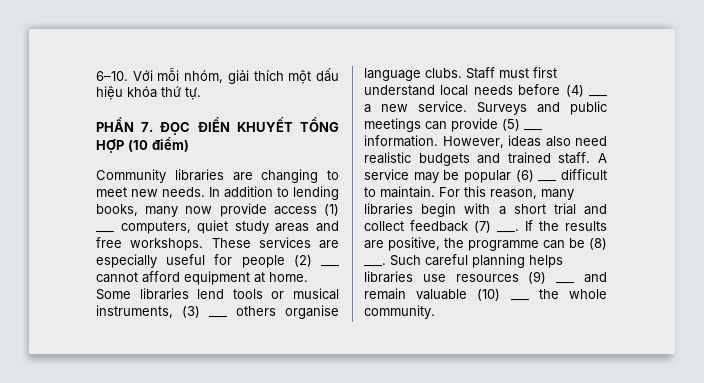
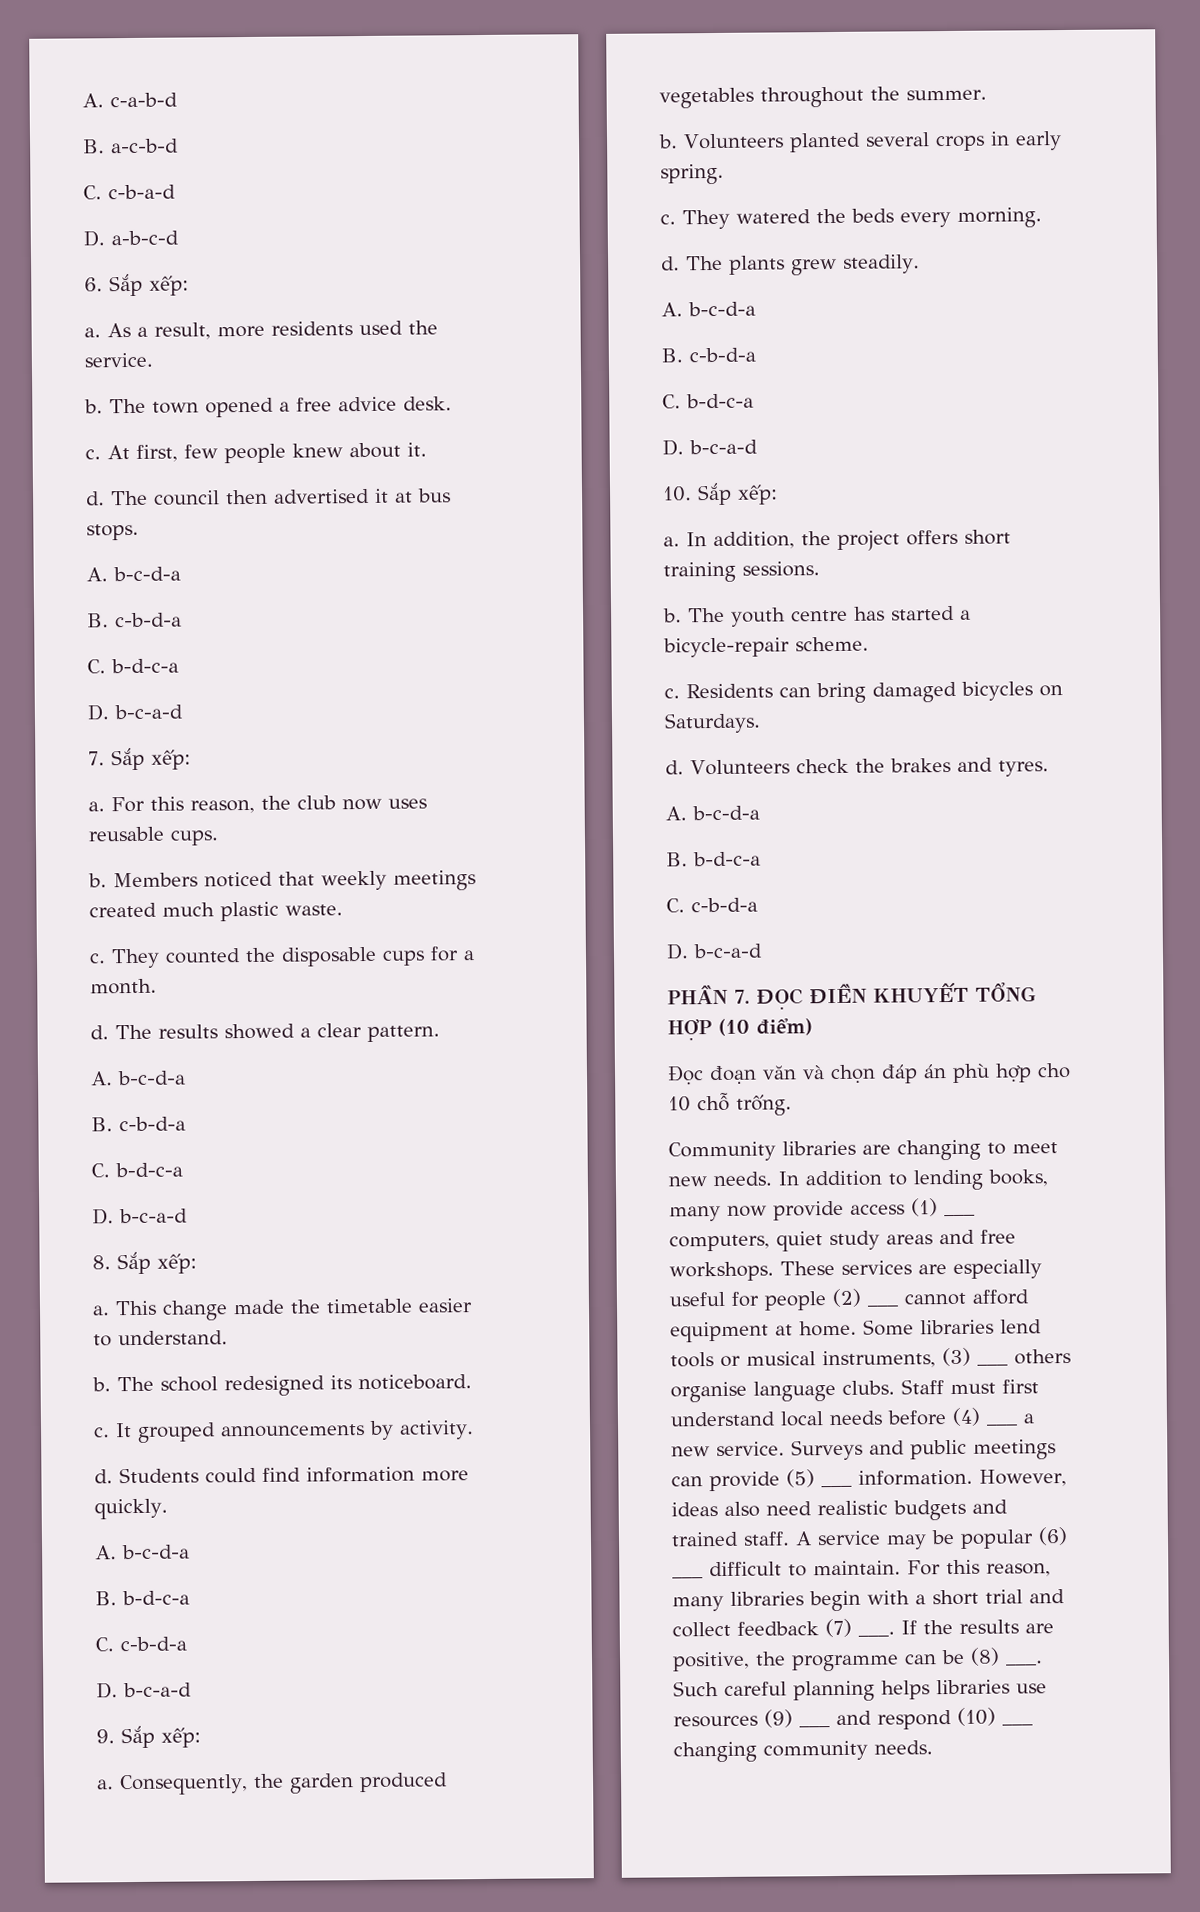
[96,67,339,84] [96,86,201,100] 6–10. Với mỗi nhóm, giải thích một dấu hiệu khóa thứ tự. -> [82,92,178,108] [82,138,179,154] [83,184,176,200] [83,230,179,247] [84,273,189,297] [84,320,438,340] [84,352,153,368] [84,396,452,418] [85,442,427,464] [86,488,451,506] [86,523,139,541] [86,566,181,582] [87,612,182,628] [87,658,179,674] [87,704,183,721] [88,747,191,771] [88,795,427,814] [88,826,219,846] [88,870,476,891] [89,901,343,922] [89,946,475,969] [90,978,157,995] [90,1023,440,1042] [90,1070,186,1086] [91,1116,186,1132] [91,1162,183,1178] [92,1208,188,1225] [92,1251,197,1275] [92,1298,473,1321] [93,1330,228,1347] [92,1374,472,1397] [94,1420,474,1443] [94,1466,469,1484] [94,1498,168,1520] [95,1544,190,1560] [95,1590,190,1606] [95,1636,187,1652] [96,1682,192,1699] [96,1725,201,1749] [97,1772,448,1796] [659,86,987,109] [658,131,1062,153] [660,163,724,185] [660,207,1042,230] [661,254,920,276] [661,301,756,317] [661,347,756,363] [662,393,754,409] [662,439,758,456] [662,482,778,506] [663,529,1011,551] [663,561,820,583] [663,605,971,627] [663,636,869,658] [664,681,1063,704] [664,712,761,734] [665,757,1049,777] [665,805,760,821] [666,851,761,867] [666,897,758,913] [666,943,763,960] A. c-a-b-d // B. a-c-b-d // C. c-b-a-d // D. a-b-c-d // 6. Sắp xếp: // a. As a result, more residents used the service. // b. The town opened a free advice desk. // c. At first, few people knew about it. // d. The council then advertised it at bus stops. // A. b-c-d-a // B. c-b-d-a // C. b-d-c-a // D. b-c-a-d // 7. Sắp xếp: // a. For this reason, the club now uses reusable cups. // b. Members noticed that weekly meetings created much plastic waste. // c. They counted the disposable cups for a month. // d. The results showed a clear pattern. // A. b-c-d-a // B. c-b-d-a // C. b-d-c-a // D. b-c-a-d // 8. Sắp xếp: // a. This change made the timetable easier to understand. // b. The school redesigned its noticeboard. // c. It grouped announcements by activity. // d. Students could find information more quickly. // A. b-c-d-a // B. b-d-c-a // C. c-b-d-a // D. b-c-a-d // 9. Sắp xếp: // a. Consequently, the garden produced vegetables throughout the summer. // b. Volunteers planted several crops in early spring. // c. They watered the beds every morning. // d. The plants grew steadily. // A. b-c-d-a // B. c-b-d-a // C. b-d-c-a // D. b-c-a-d // 10. Sắp xếp: // a. In addition, the project offers short training sessions. // b. The youth centre has started a bicycle-repair scheme. // c. Residents can bring damaged bicycles on Saturdays. // d. Volunteers check the brakes and tyres. // A. b-c-d-a // B. b-d-c-a // C. c-b-d-a // D. b-c-a-d
(189, 144) none -> [667,1062,1071,1086] [668,1092,792,1116] // Đọc đoạn văn và chọn đáp án phù hợp cho 10 chỗ trống.
[364,288,529,301] [538,289,607,299] [364,305,435,319] remain valuable (10) ___ the whole community. -> [877,1707,1033,1730] [673,1740,933,1763] respond (10) ___ changing community needs.

